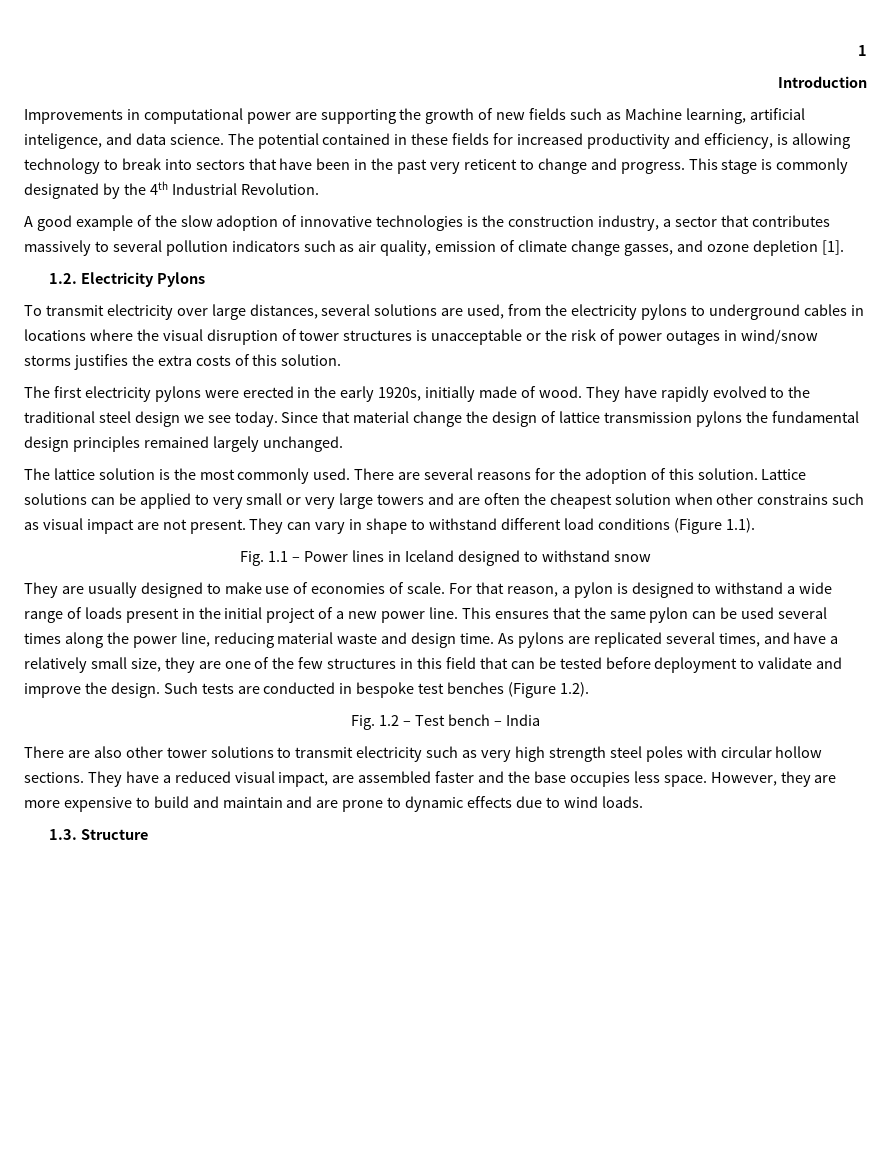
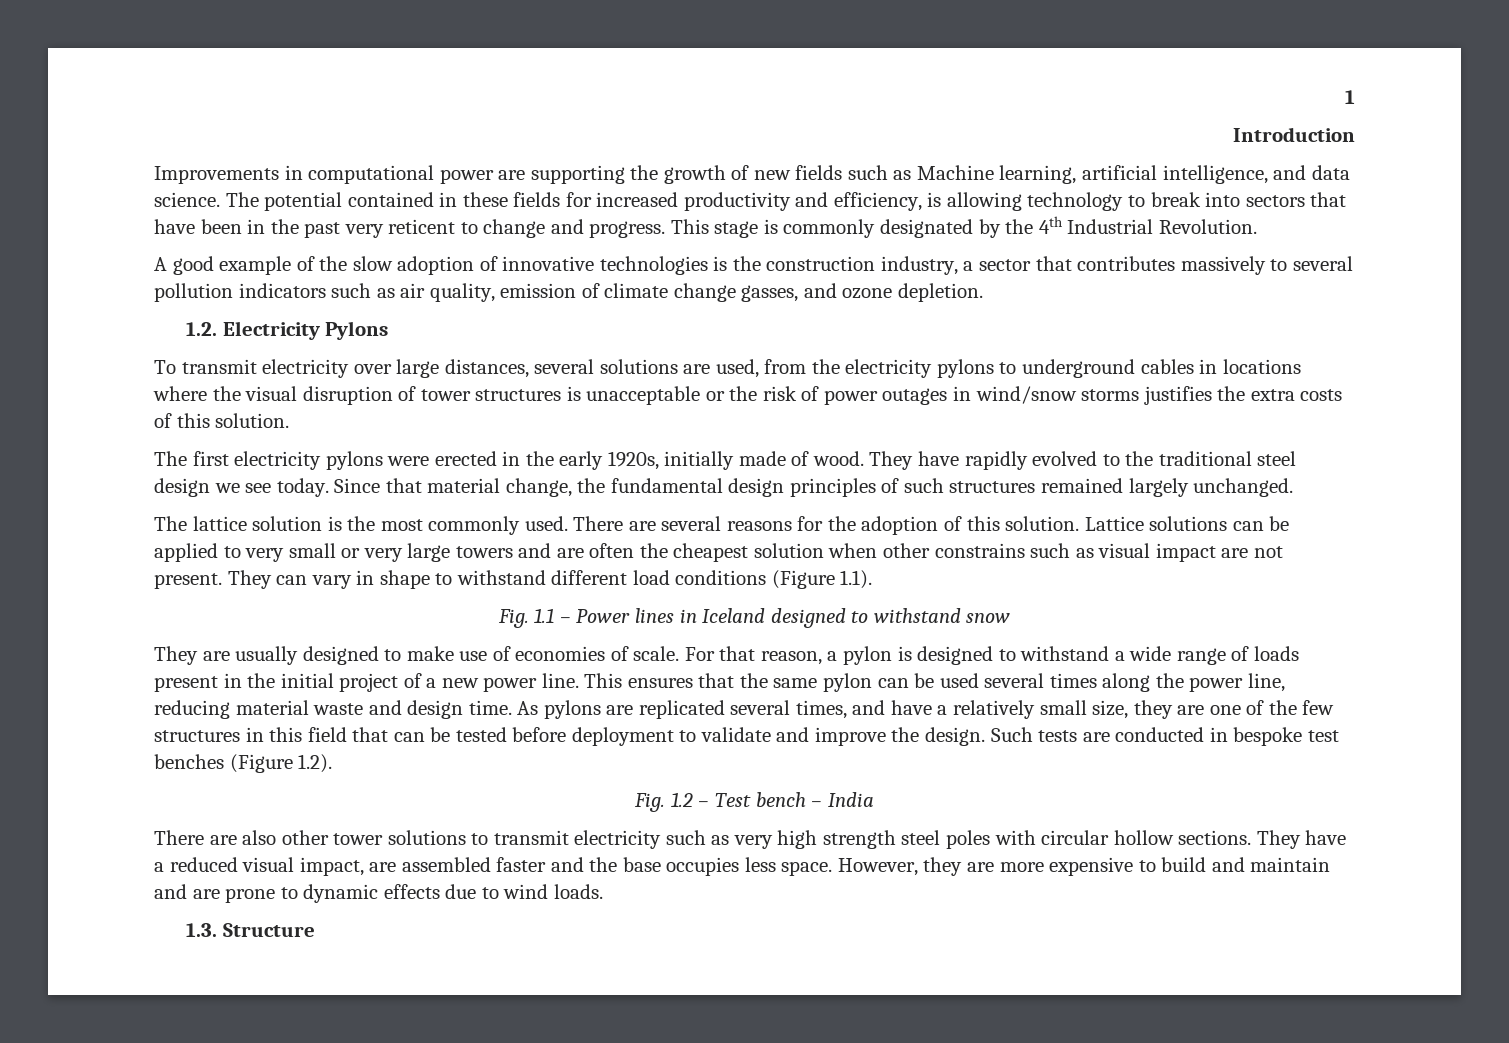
[24,133,102,149] inteligence, -> [1162,165,1268,184] intelligence,
[752,240,844,256] depletion [1]. -> [897,283,983,302] depletion.
[413,411,742,427] change the design of lattice transmission pylons -> [505,478,572,497] change,
(140, 444) none -> [881,478,1036,493] of such structures

